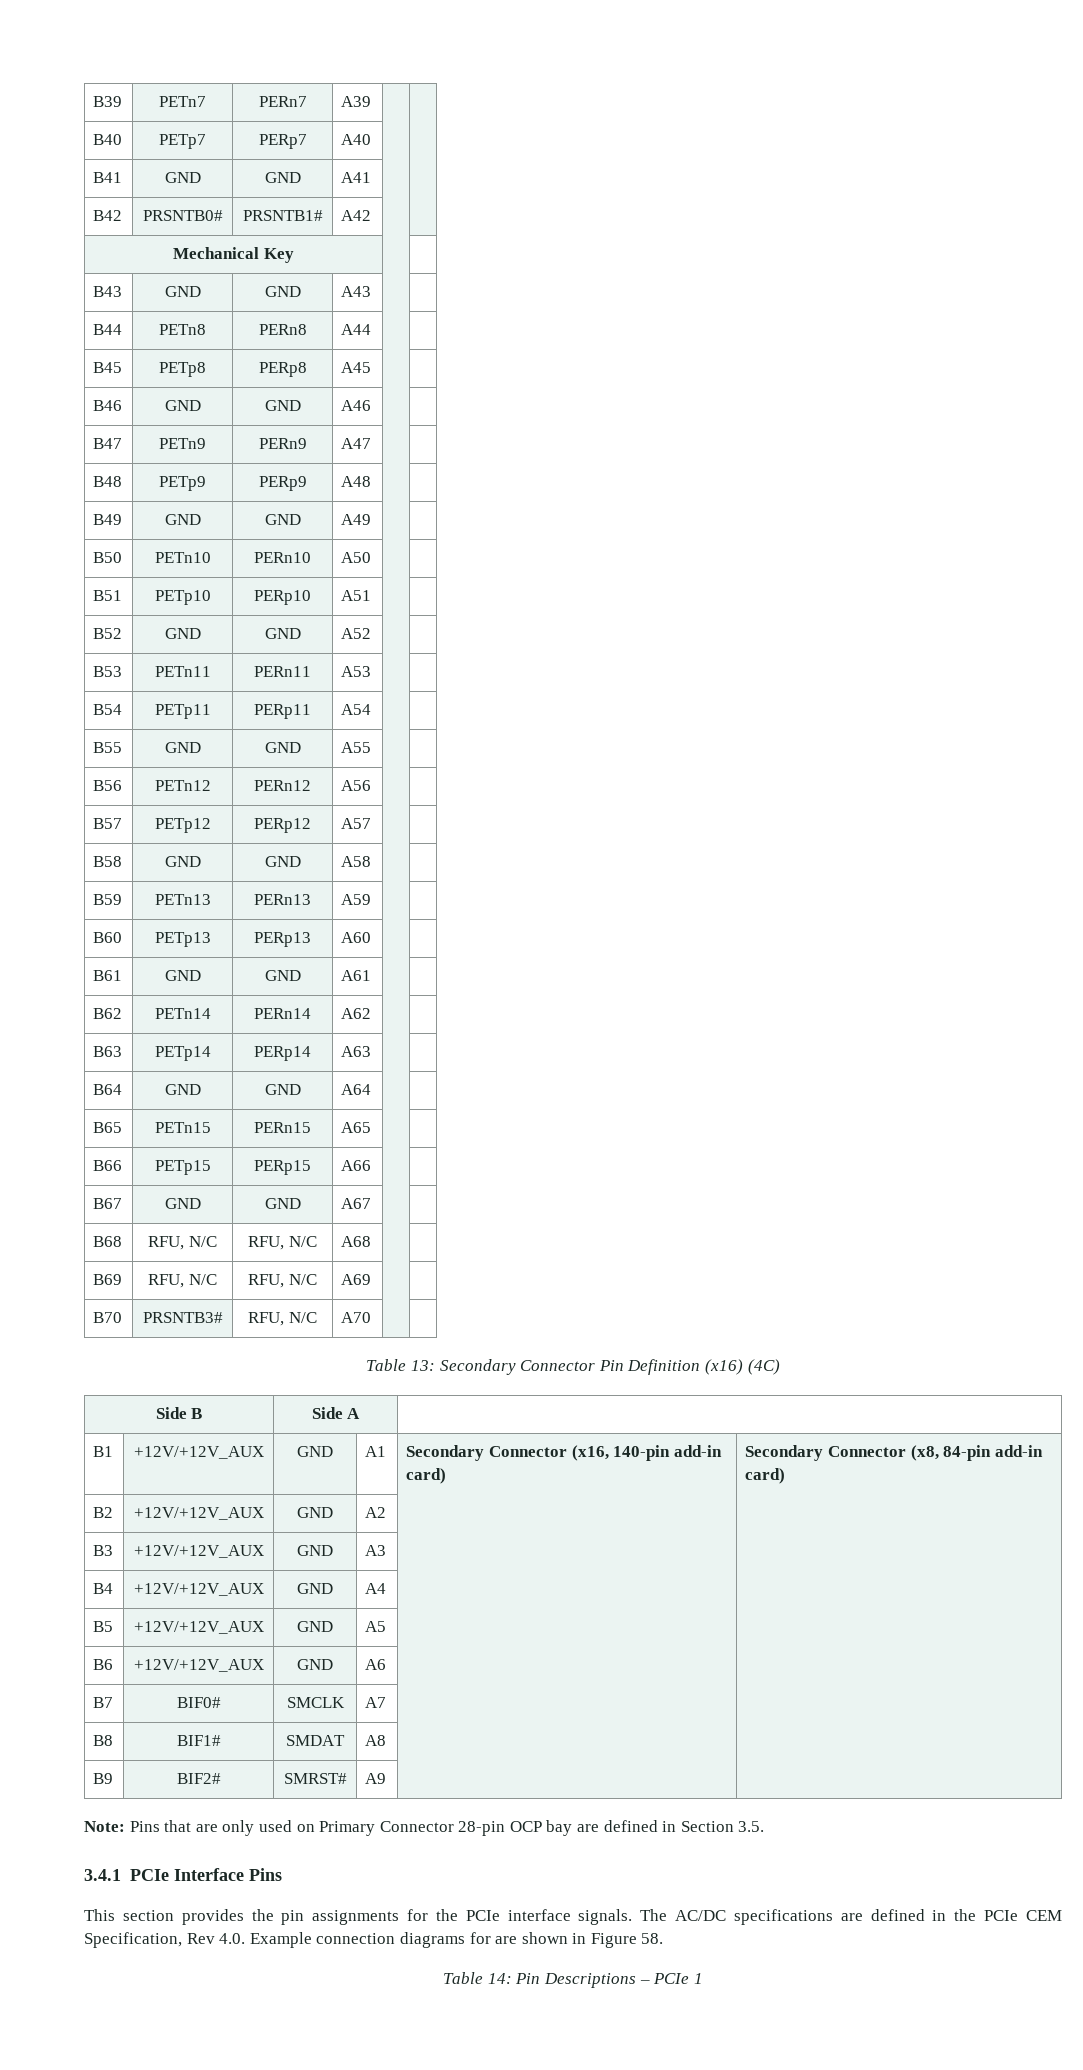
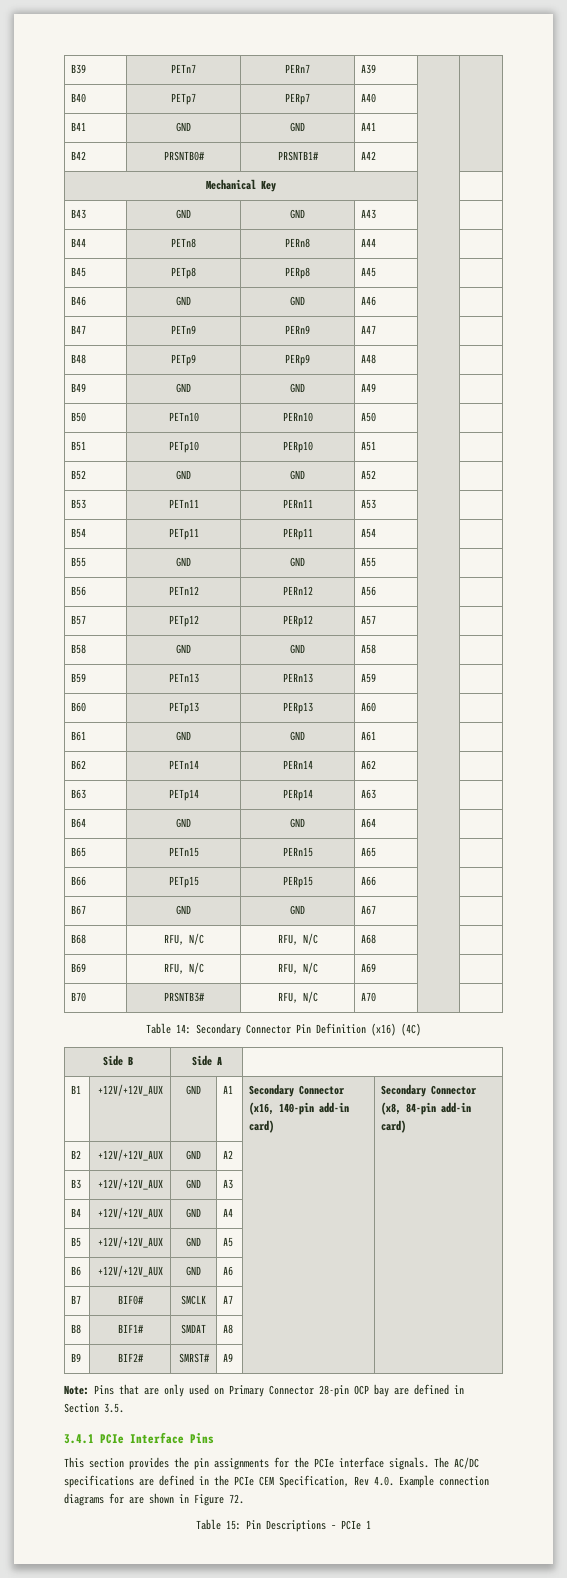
[411,1360,436,1371] 13: -> [176,1024,191,1034] 14:
[641,1933,664,1944] [443,1972,512,1984] 58. // Table 14: -> [229,1494,244,1504] [196,1519,241,1530] 72. // Table 15:

